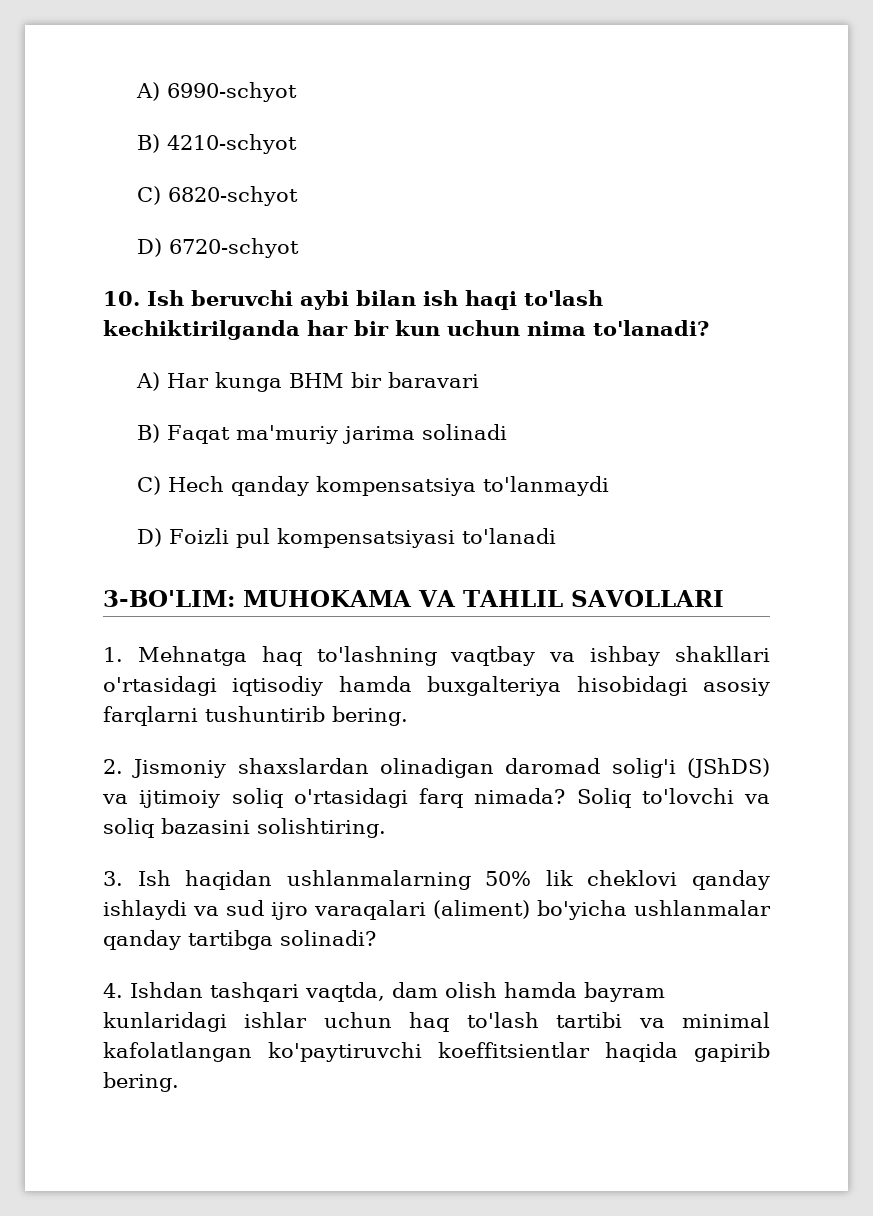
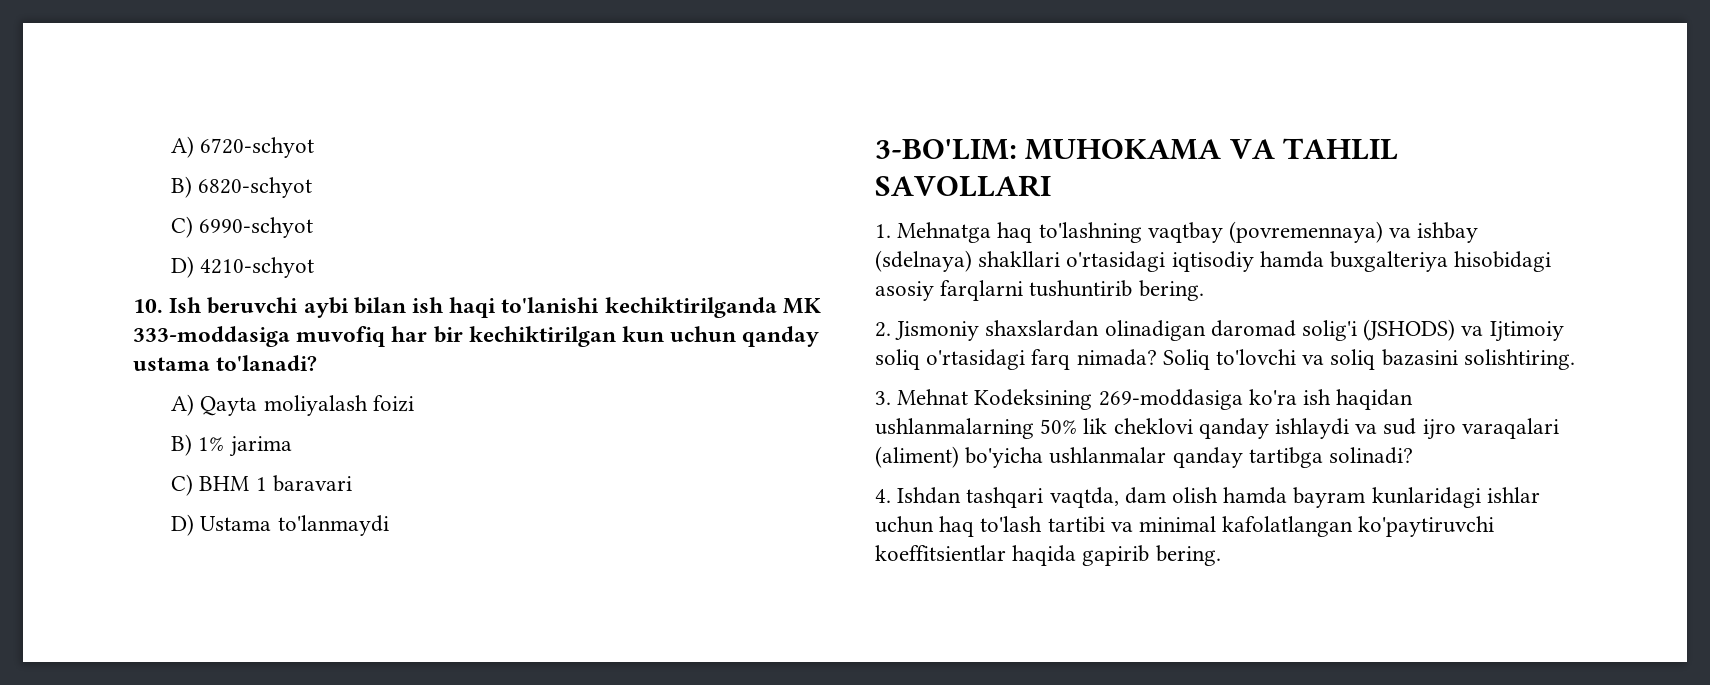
[136,82,161,101] A) -> [171,136,315,158] [171,176,313,198] [171,216,194,238] A) 6720-schyot // B) 6820-schyot // C)
[137,134,161,153] B) -> [171,256,195,278] D)
[137,186,299,206] [137,238,300,258] // C) 6820-schyot // D) 6720-schyot -> (315, 267) none
[524,290,603,306] [103,320,300,340] to'lash kechiktirilganda -> [501,297,821,318] [133,326,386,347] to'lanishi kechiktirilganda MK 333-moddasiga muvofiq
(389, 328) none -> [468,326,616,347] kechiktirilgan
[527,321,586,336] nima -> [742,326,820,347] [133,357,210,371] qanday ustama
[167,372,480,392] [137,424,508,444] [137,476,610,496] [137,528,557,548] Har kunga BHM bir baravari // B) Faqat ma'muriy jarima solinadi // C) Hech qanday kompensatsiya to'lanmaydi // D) Foizli pul kompensatsiyasi to'lanadi -> [200,395,414,416] [171,434,292,457] [171,474,352,496] [171,514,389,536] Qayta moliyalash foizi // B) 1% jarima // C) BHM 1 baravari // D) Ustama to'lanmaydi
(536, 656) none -> [1229,221,1384,243] (povremennaya)
(661, 656) none -> [875,250,972,272] (sdelnaya)
[686,758,770,778] [102,790,221,808] (JShDS) va ijtimoiy -> [1363,319,1564,342] (JSHODS) va Ijtimoiy
[137,870,171,886] Ish -> [897,389,1332,410] Mehnat Kodeksining 269-moddasiga ko'ra ish

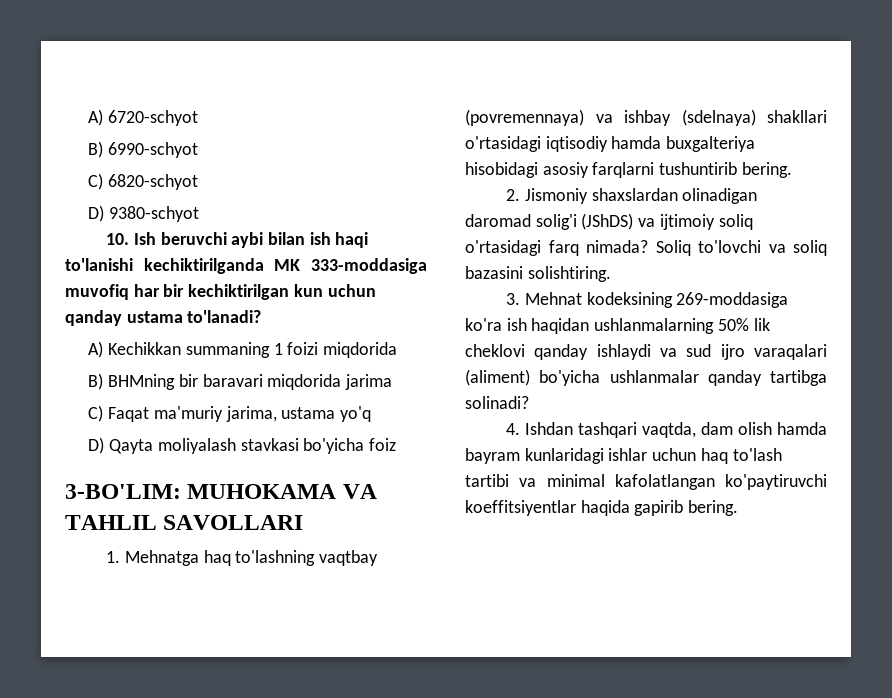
(193, 187) none -> [108,142,199,158] [88,173,104,190] 6990-schyot // C)
[171,216,314,238] [171,256,315,278] // C) 6990-schyot // D) 4210-schyot -> [88,205,200,222] // D) 9380-schyot
[200,395,368,416] Qayta moliyalash -> [108,342,283,358] Kechikkan summaning 1
[171,434,292,457] [171,474,352,496] [171,514,389,536] // B) 1% jarima // C) BHM 1 baravari // D) Ustama to'lanmaydi -> [323,342,398,358] [88,373,393,390] [88,405,372,422] [88,437,397,454] miqdorida // B) BHMning bir baravari miqdorida jarima // C) Faqat ma'muriy jarima, ustama yo'q // D) Qayta moliyalash stavkasi bo'yicha foiz
[1363,319,1564,342] (JSHODS) va Ijtimoiy -> [581,213,715,230] (JShDS) va ijtimoiy
[974,389,1093,410] Kodeksining -> [586,292,673,308] kodeksining
[875,545,1006,561] koeffitsientlar -> [465,500,576,516] koeffitsiyentlar

